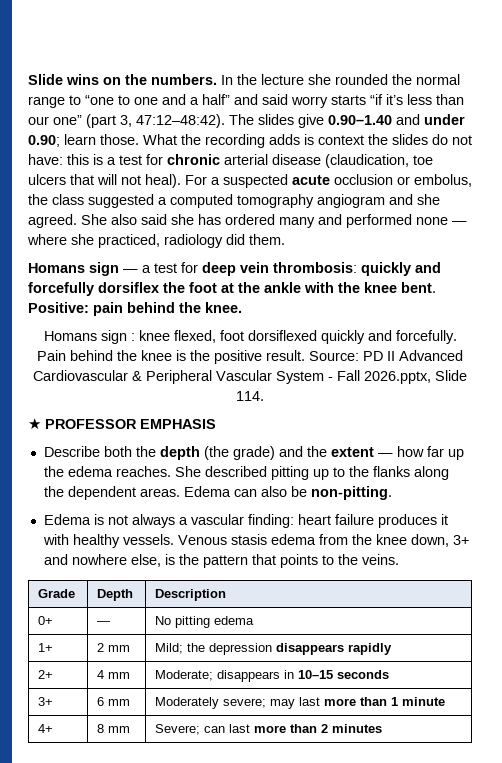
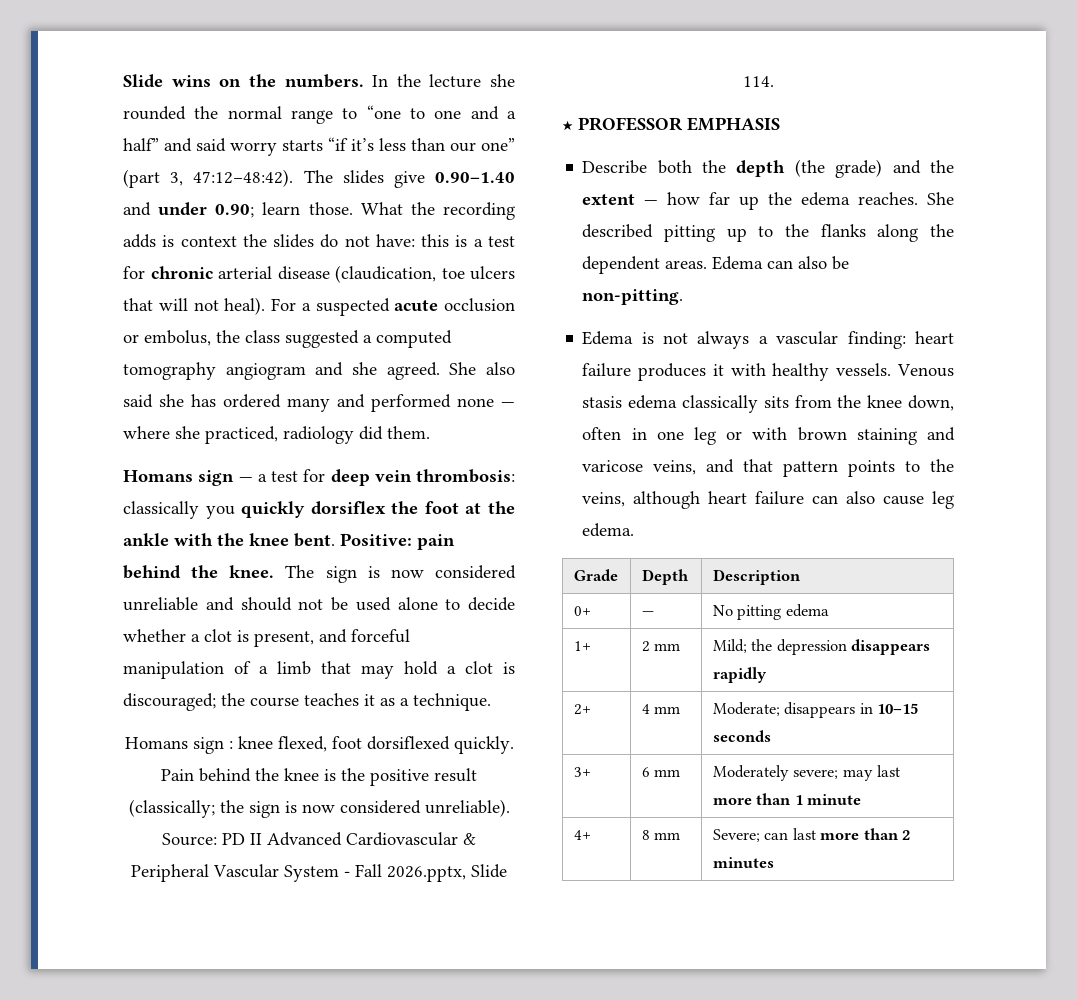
[361,262,441,276] [28,282,94,296] quickly and forcefully -> [123,501,306,519] classically you quickly
(242, 307) none -> [285,565,516,583] [123,597,515,611] [123,629,410,647] [123,661,515,679] [123,693,491,711] The sign is now considered unreliable and should not be used alone to decide whether a clot is present, and forceful manipulation of a limb that may hold a clot is discouraged; the course teaches it as a technique.
[320,330,457,344] quickly and forcefully. -> [453,736,514,754] quickly.
[266,350,305,361] result. -> [434,768,477,782] [128,799,510,818] result (classically; the sign is now considered unreliable).
(316, 539) none -> [681,395,789,413] classically sits
[452,535,469,545] [43,554,399,568] 3+ and nowhere else, is the pattern that points to the veins. -> [582,427,955,445] [582,459,954,477] [582,491,954,509] [582,523,635,537] often in one leg or with brown staining and varicose veins, and that pattern points to the veins, although heart failure can also cause leg edema.

